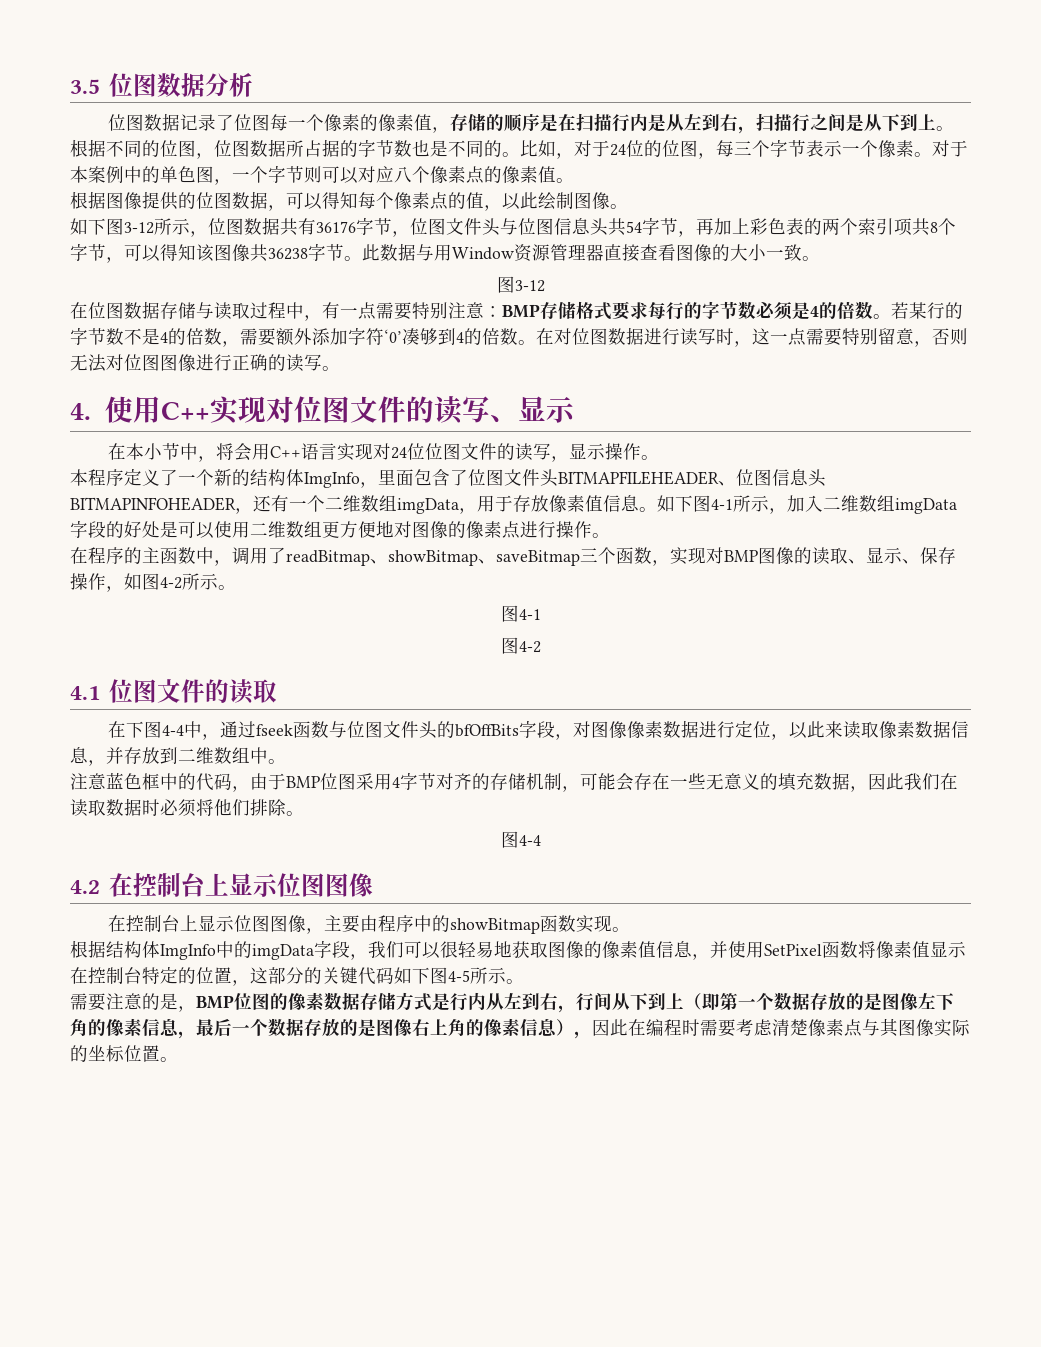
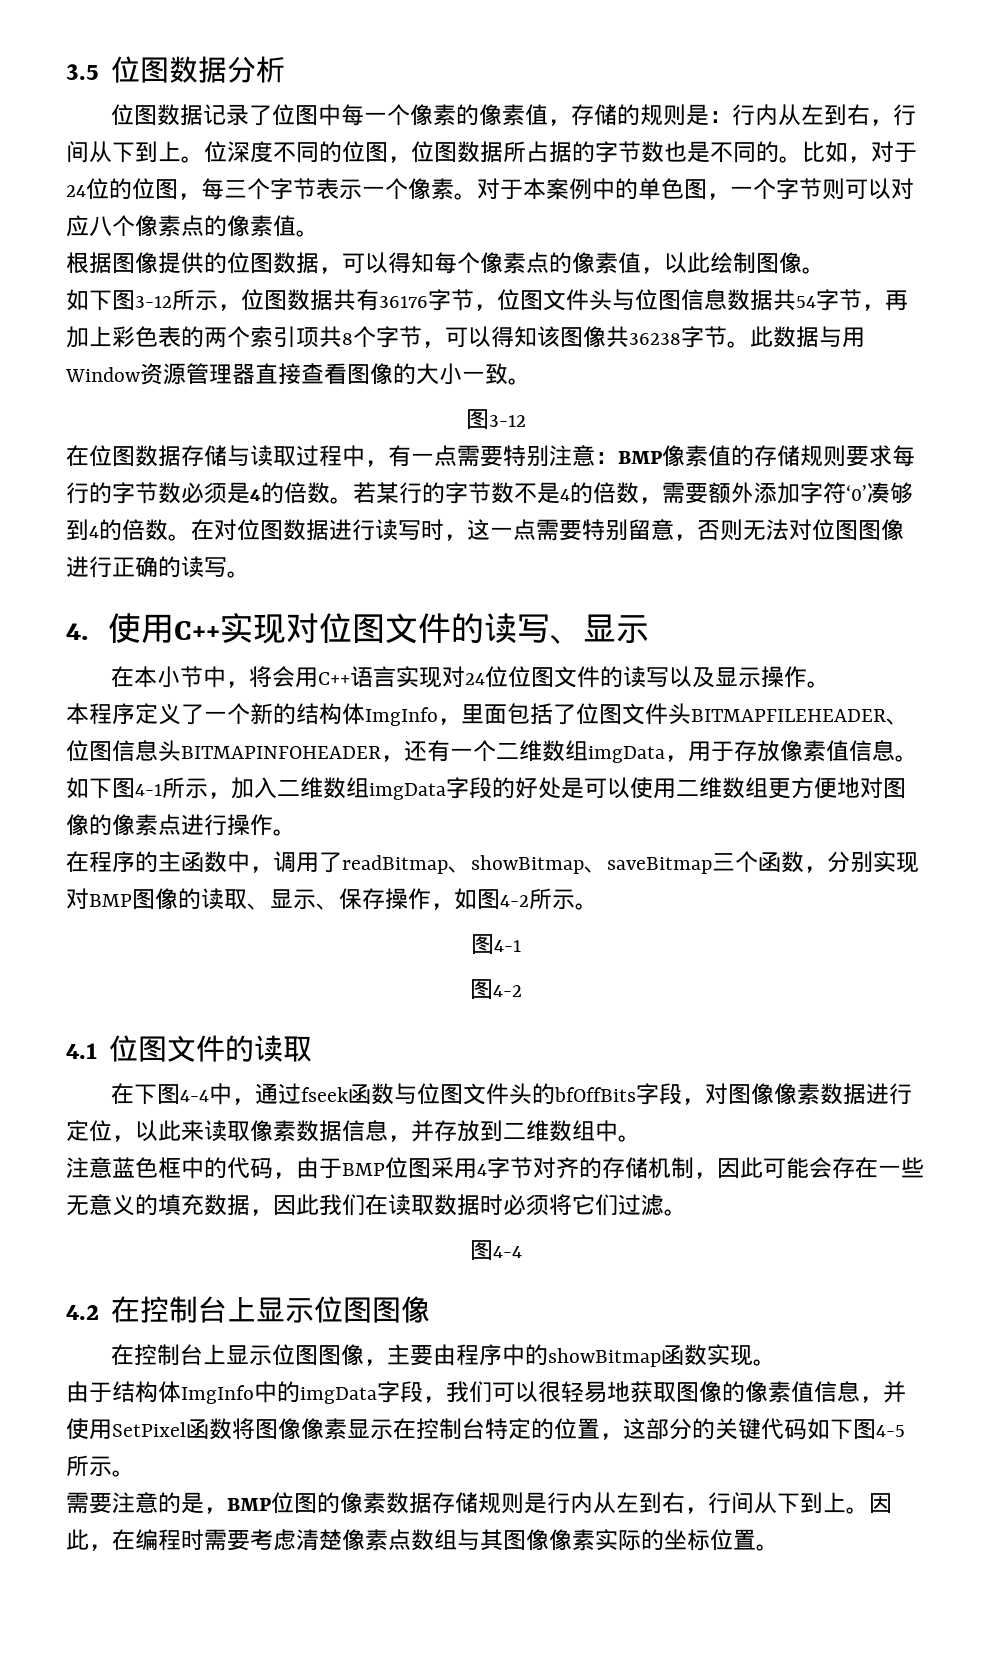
(270, 122) none -> [317,104,341,126] 中
[503,113,954,134] [70,139,106,157] 顺序是在扫描行内是从左到右，扫描行之间是从下到上。根据 -> [639,104,916,126] [66,141,273,163] 规则是：行内从左到右，行间从下到上。位深度
(466, 200) none -> [572,252,618,274] 像素
[590,218,608,236] 头 -> [727,289,773,311] 数据
[540,301,612,320] 存储格式 -> [662,445,846,467] 像素值的存储规则
[550,456,569,462] ， -> [668,666,715,688] 以及
[432,469,450,486] 含 -> [530,703,553,725] 括
(670, 563) none -> [827,851,873,873] 分别
(580, 789) none -> [717,1157,763,1179] 因此
[214,799,286,816] 他们排除 -> [572,1194,664,1216] 它们过滤
[70,940,106,958] 根据 -> [66,1381,112,1403] 由于
[876,941,930,959] 像素值 -> [255,1418,347,1440] 图像像素
[396,992,432,1011] 方式 -> [478,1492,524,1514] 规则
[684,992,954,1011] [70,1018,628,1039] （即第一个数据存放的是图像左下角的像素信息，最后一个数据存放的是图像右上角的像素信息），因此 -> [846,1493,892,1514] [66,1529,112,1551] 。因此，
(862, 1028) none -> [411,1529,457,1551] 数组
(934, 1028) none -> [549,1529,595,1551] 像素

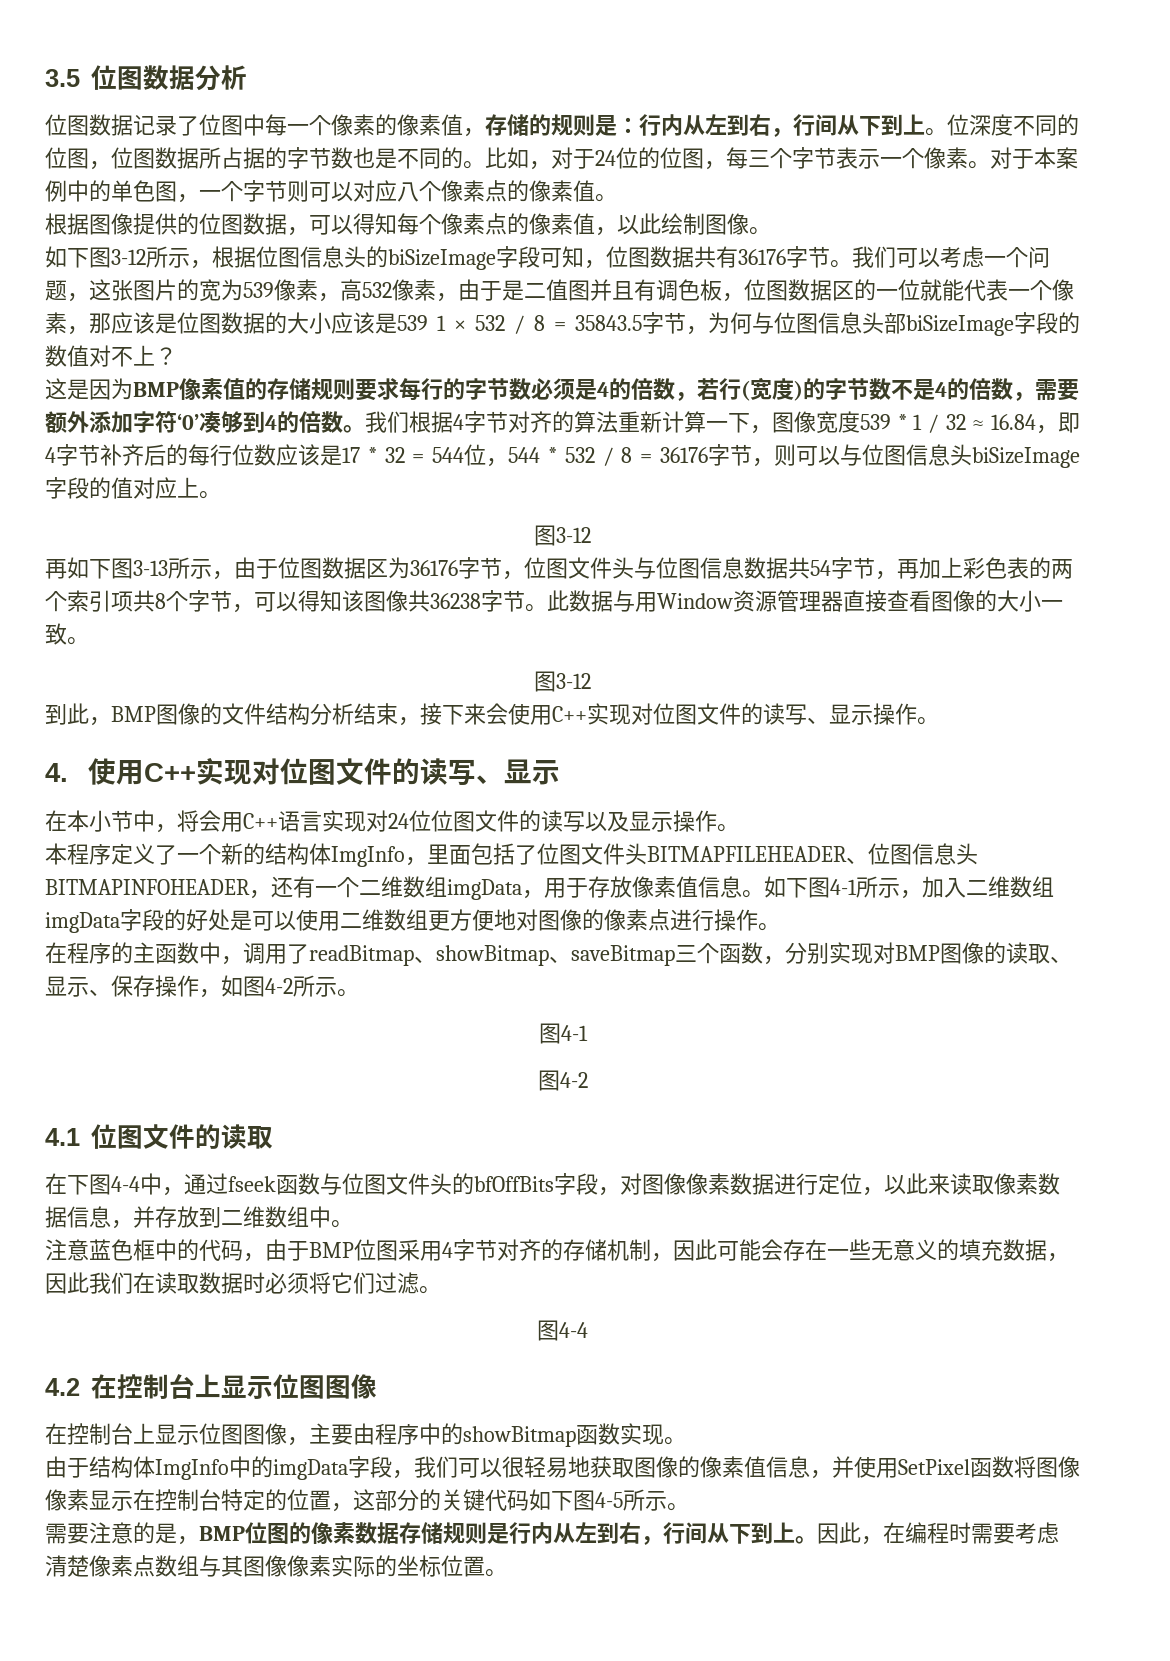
(241, 307) none -> [212,246,606,270] 根据位图信息头的biSizeImage字段可知，
(474, 300) none -> [830,246,1050,268] [45,279,1074,302] [45,312,1080,336] [45,345,177,367] [45,377,1079,401] [45,411,1080,434] [45,444,1080,468] [45,477,221,499] [534,525,591,546] [45,557,502,580] 。我们可以考虑一个问题，这张图片的宽为539像素，高532像素，由于是二值图并且有调色板，位图数据区的一位就能代表一个像素，那应该是位图数据的大小应该是539 1 × 532 / 8 = 35843.5字节，为何与位图信息头部biSizeImage字段的数值对不上？ // 这是因为BMP像素值的存储规则要求每行的字节数必须是4的倍数，若行(宽度)的字节数不是4的倍数，需要额外添加字符‘0’凑够到4的倍数。我们根据4字节对齐的算法重新计算一下，图像宽度539 * 1 / 32 ≈ 16.84，即4字节补齐后的每行位数应该是17 * 32 = 544位，544 * 532 / 8 = 36176字节，则可以与位图信息头biSizeImage字段的值对应上。 // 图3-12 // 再如下图3-13所示，由于位图数据区为36176字节
[66,445,915,467] [66,482,913,504] [66,519,904,541] [66,556,227,578] 在位图数据存储与读取过程中，有一点需要特别注意：BMP像素值的存储规则要求每行的字节数必须是4的倍数。若某行的字节数不是4的倍数，需要额外添加字符‘0’凑够到4的倍数。在对位图数据进行读写时，这一点需要特别留意，否则无法对位图图像进行正确的读写 -> [45,703,917,726] 到此，BMP图像的文件结构分析结束，接下来会使用C++实现对位图文件的读写、显示操作

